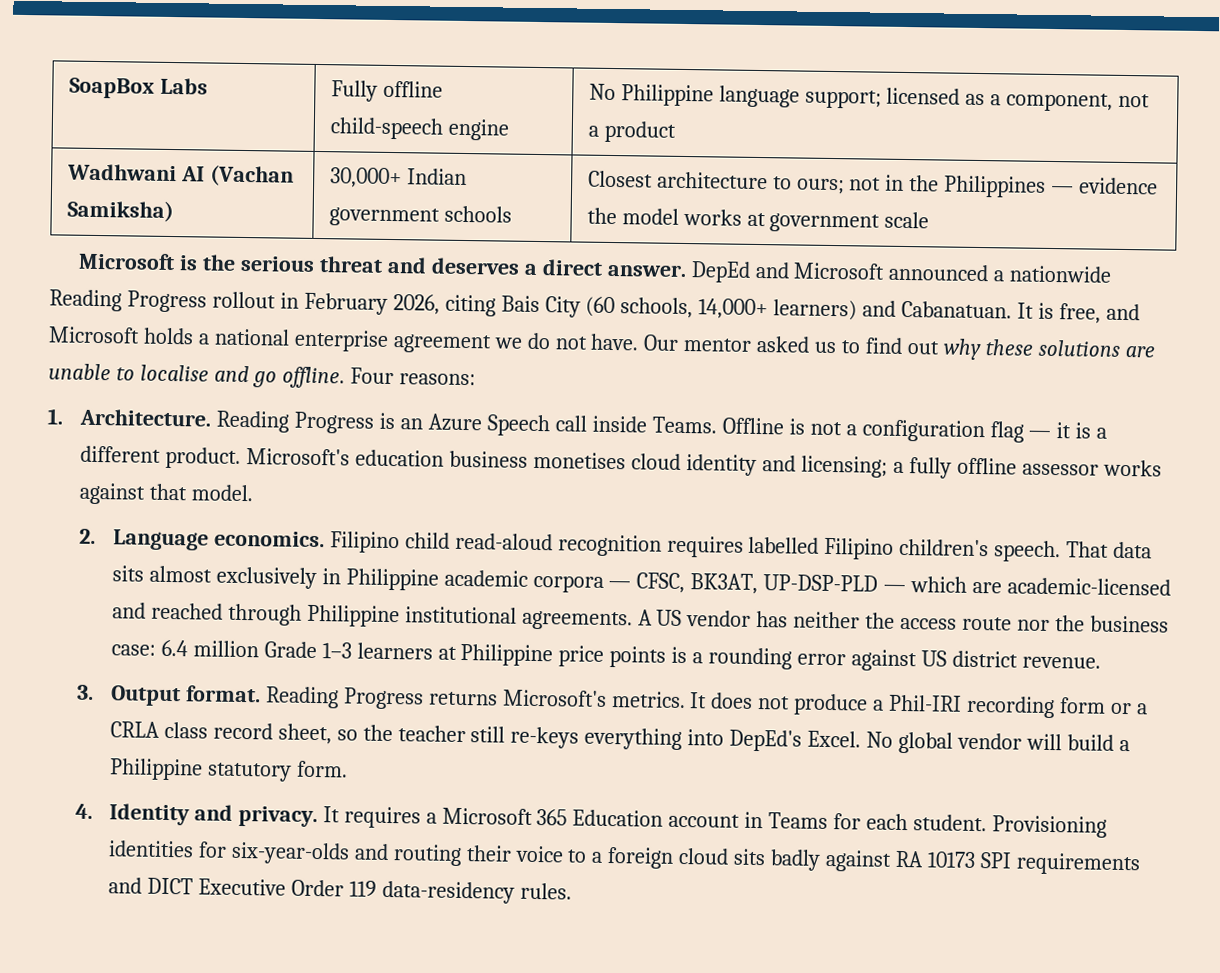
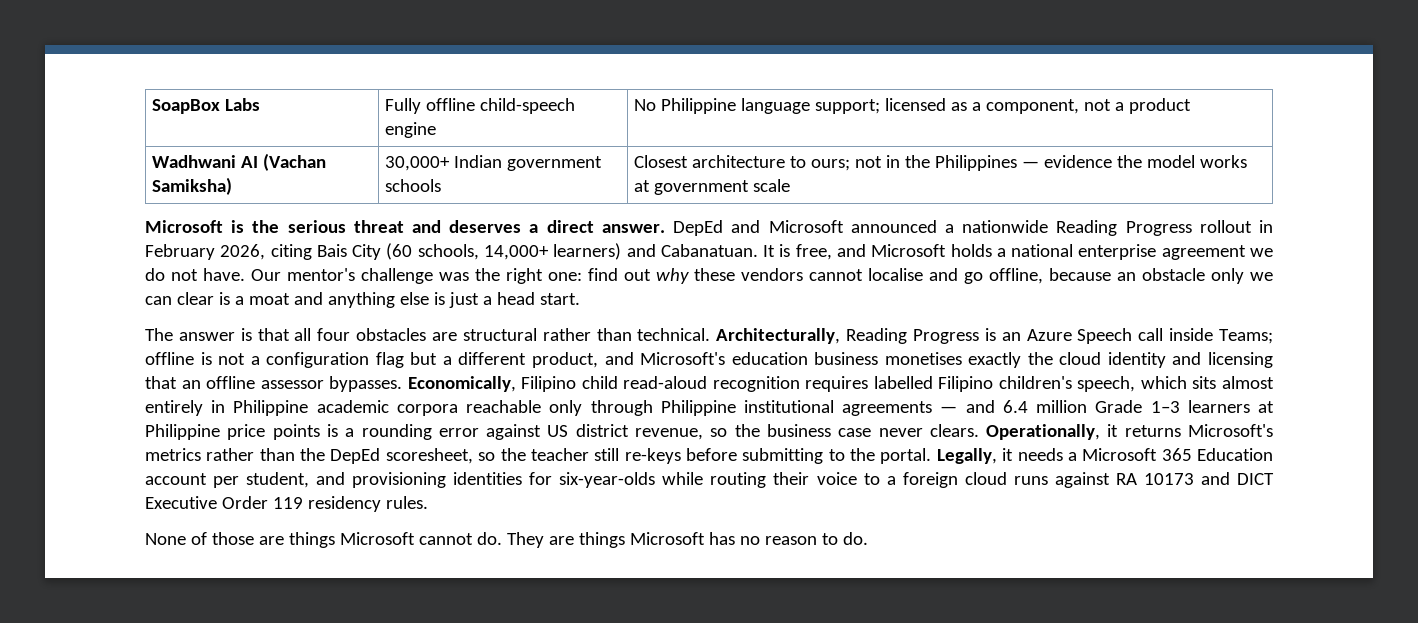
[683,335,1155,361] [48,363,476,389] [47,408,212,427] mentor asked us to find out why these solutions are unable to localise and go offline. Four reasons: // 1. Architecture. -> [286,268,1273,284] [145,292,580,308] [145,328,841,344] mentor's challenge was the right one: find out why these vendors cannot localise and go offline, because an obstacle only we can clear is a moat and anything else is just a head start. // The answer is that all four obstacles are structural rather than technical. Architecturally,
[651,416,784,435] Teams. Offline -> [1219,329,1274,344] [145,352,194,365] Teams; offline
[1028,422,1108,439] [80,445,242,469] — it is a different product. -> [410,352,634,368] but a different product, and
(627, 460) none -> [968,352,1053,368] exactly the
[800,455,1162,479] [79,482,254,505] [79,528,325,551] licensing; a fully offline assessor works against that model. // 2. Language economics. -> [1207,352,1273,368] [145,376,516,392] licensing that an offline assessor bypasses. Economically,
[994,540,1153,563] speech. That data -> [1077,376,1187,392] speech, which
[215,566,317,590] exclusively -> [145,400,203,416] entirely
[608,572,1172,596] [111,602,1169,633] [110,644,156,656] — CFSC, BK3AT, UP-DSP-PLD — which are academic-licensed and reached through Philippine institutional agreements. A US vendor has neither the access route nor the business case: -> [466,400,995,416] reachable only through Philippine institutional agreements — and
[1021,656,1101,669] [77,684,1148,719] [109,721,332,745] revenue. // 3. Output format. Reading Progress returns Microsoft's metrics. It does not produce a Phil-IRI recording form or a CRLA class record sheet, -> [635,424,1273,440] [145,448,473,464] revenue, so the business case never clears. Operationally, it returns Microsoft's metrics rather than the DepEd scoresheet,
[584,727,1130,754] [108,758,348,782] [75,803,421,829] everything into DepEd's Excel. No global vendor will build a Philippine statutory form. // 4. Identity and privacy. It requires -> [686,448,1063,464] before submitting to the portal. Legally, it needs
[744,811,1107,838] in Teams for each student. Provisioning -> [213,472,447,488] per student, and provisioning
[353,843,389,861] and -> [662,472,704,485] while
[733,848,822,871] sits badly -> [1013,476,1048,485] runs
[979,852,1141,876] SPI requirements -> (1194, 479) none
[381,880,515,904] data-residency -> [307,496,381,512] residency
(572, 891) none -> [145,532,868,548] // None of those are things Microsoft cannot do. They are things Microsoft has no reason to do.

